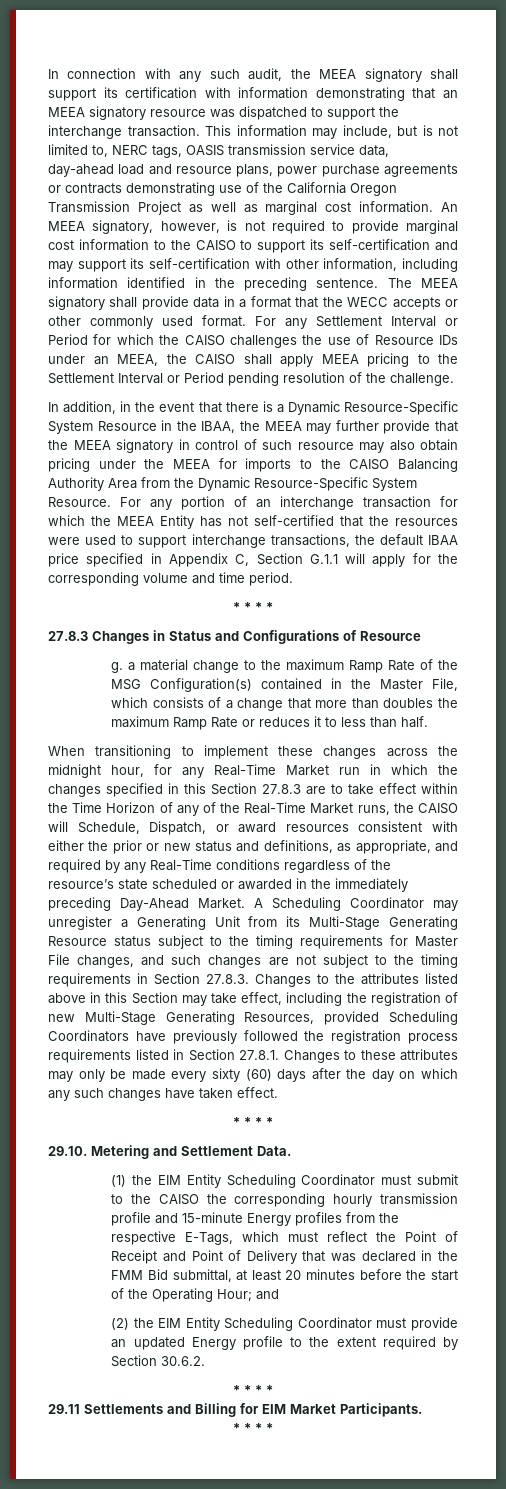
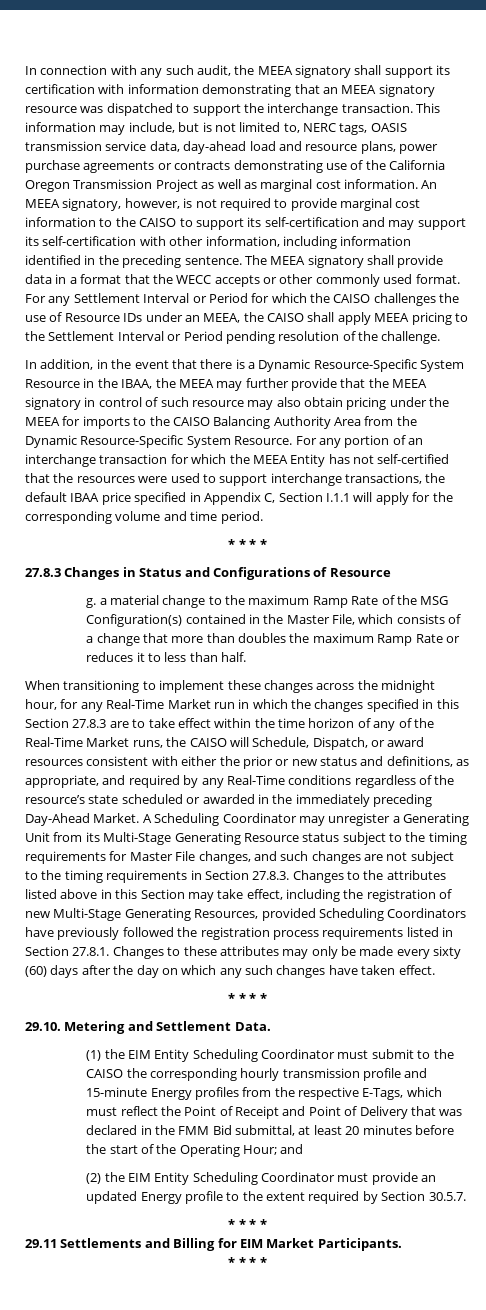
[309,554,338,564] G.1.1 -> [326,493,350,502] I.1.1
[72,802,156,813] Time Horizon -> [278,718,355,728] time horizon
[161,1356,206,1366] 30.6.2. -> [428,1192,466,1201] 30.5.7.

